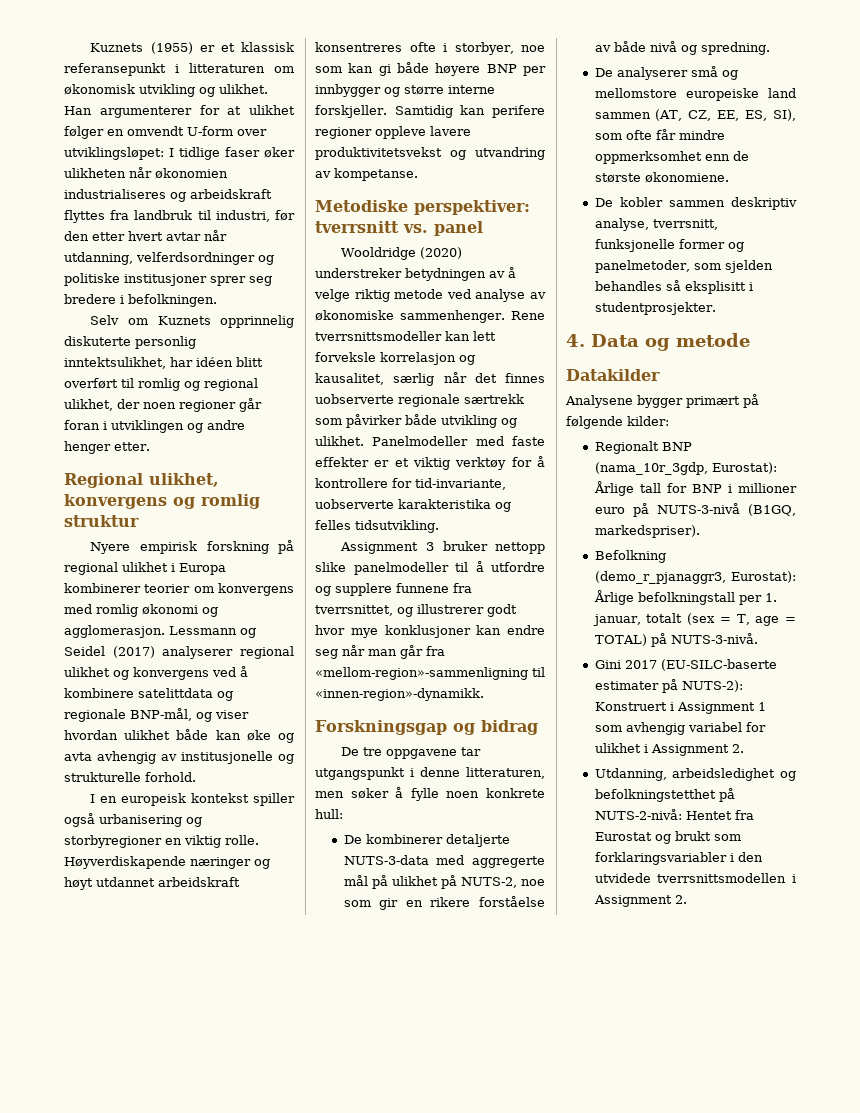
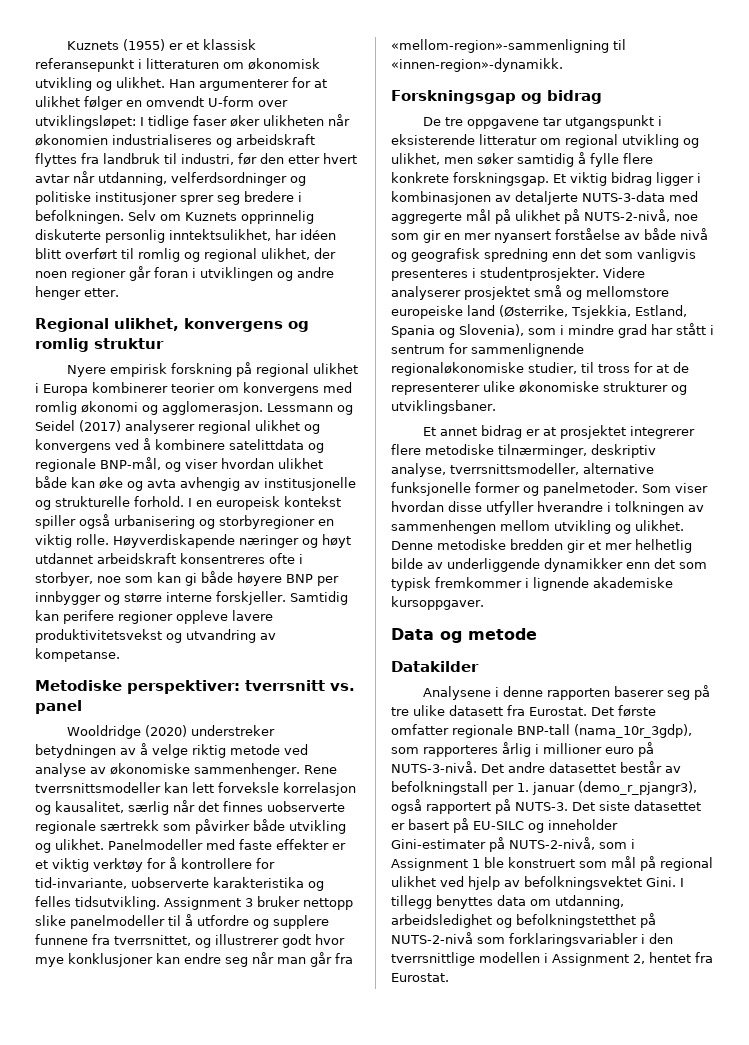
(217, 300) // -> (124, 217) none
(196, 777) // -> (184, 501) none
(439, 526) // -> (160, 903) none
[420,767,545,779] denne litteraturen, -> [391,134,699,148] [391,153,440,165] eksisterende litteratur om regional utvikling og ulikhet,
(389, 793) none -> [517,153,574,167] samtidig
[446,788,545,798] [315,809,343,819] [343,834,443,844] noen konkrete hull: // De kombinerer -> [623,153,653,164] [391,172,701,186] [391,191,511,205] flere konkrete forskningsgap. Et viktig bidrag ligger i kombinasjonen av
[460,877,517,888] NUTS-2, -> [584,209,670,222] NUTS-2-nivå,
[430,897,471,907] rikere -> [464,231,551,243] mer nyansert
[700,42,770,55] [594,67,688,80] spredning. // De analyserer -> [411,248,696,262] [391,267,645,281] [391,286,530,300] geografisk spredning enn det som vanligvis presenteres i studentprosjekter. Videre analyserer prosjektet
[594,109,796,121] [594,129,725,140] [594,151,749,164] [594,172,729,183] [594,197,797,210] [594,218,718,231] [594,239,744,252] [594,260,773,273] [594,280,753,294] [594,302,716,315] [566,334,585,347] sammen (AT, CZ, EE, ES, SI), som ofte får mindre oppmerksomhet enn de største økonomiene. // De kobler sammen deskriptiv analyse, tverrsnitt, funksjonelle former og panelmetoder, som sjelden behandles så eksplisitt i studentprosjekter. // 4. -> [499,305,687,319] [391,323,714,338] [391,343,584,357] [391,362,689,376] [391,381,687,395] [391,400,496,414] [422,425,695,439] [391,444,656,458] [391,463,654,477] [391,482,708,496] [391,501,704,515] [391,520,684,534] [391,539,692,553] [391,558,707,572] [391,577,673,591] [391,596,484,610] (Østerrike, Tsjekkia, Estland, Spania og Slovenia), som i mindre grad har stått i sentrum for sammenlignende regionaløkonomiske studier, til tross for at de representerer ulike økonomiske strukturer og utviklingsbaner. // Et annet bidrag er at prosjektet integrerer flere metodiske tilnærminger, deskriptiv analyse, tverrsnittsmodeller, alternative funksjonelle former og panelmetoder. Som viser hvordan disse utfyller hverandre i tolkningen av sammenhengen mellom utvikling og ulikhet. Denne metodiske bredden gir et mer helhetlig bilde av underliggende dynamikker enn det som typisk fremkommer i lignende akademiske kursoppgaver. //
[637,394,759,408] [566,416,669,429] [594,441,692,454] [594,462,777,475] [593,481,797,496] [594,503,796,517] [594,525,700,538] [594,550,666,563] [594,571,796,584] [593,590,777,605] [592,613,796,626] [594,633,758,647] [594,659,777,671] [594,679,743,693] [594,702,766,714] [594,722,766,735] [594,743,744,756] [594,768,796,781] [594,788,735,802] [594,809,754,820] [594,831,741,844] [594,852,763,865] [594,873,796,883] [593,895,687,907] bygger primært på følgende kilder: // Regionalt BNP (nama_10r_3gdp, Eurostat): Årlige tall for BNP i millioner euro på NUTS-3-nivå (B1GQ, markedspriser). // Befolkning (demo_r_pjanaggr3, Eurostat): Årlige befolkningstall per 1. januar, totalt (sex = T, age = TOTAL) på NUTS-3-nivå. // Gini 2017 (EU-SILC-baserte estimater på NUTS-2): Konstruert i Assignment 1 som avhengig variabel for ulikhet i Assignment 2. // Utdanning, arbeidsledighet og befolkningstetthet på NUTS-2-nivå: Hentet fra Eurostat og brukt som forklaringsvariabler i den utvidede tverrsnittsmodellen i Assignment 2. -> [494,685,710,700] [391,705,656,717] [391,724,692,738] [391,742,654,757] [391,761,681,773] [391,781,697,795] [391,799,701,814] [391,818,618,833] [391,837,635,852] [391,856,713,871] [391,876,684,890] [391,895,624,909] [391,913,656,928] [391,932,673,947] [391,952,713,966] [391,973,449,982] i denne rapporten baserer seg på tre ulike datasett fra Eurostat. Det første omfatter regionale BNP-tall (nama_10r_3gdp), som rapporteres årlig i millioner euro på NUTS-3-nivå. Det andre datasettet består av befolkningstall per 1. januar (demo_r_pjangr3), også rapportert på NUTS-3. Det siste datasettet er basert på EU-SILC og inneholder Gini-estimater på NUTS-2-nivå, som i Assignment 1 ble konstruert som mål på regional ulikhet ved hjelp av befolkningsvektet Gini. I tillegg benyttes data om utdanning, arbeidsledighet og befolkningstetthet på NUTS-2-nivå som forklaringsvariabler i den tverrsnittlige modellen i Assignment 2, hentet fra Eurostat.

